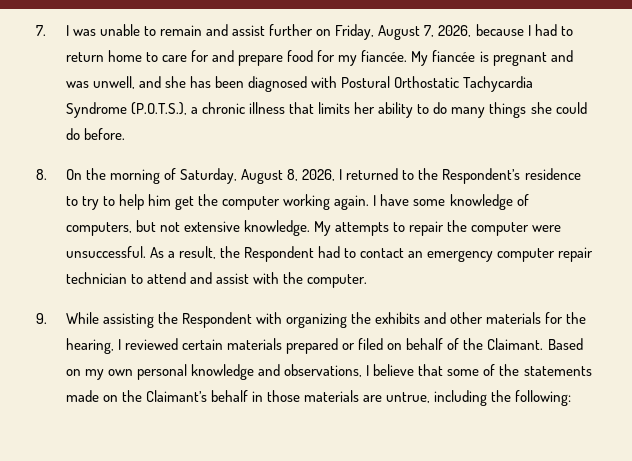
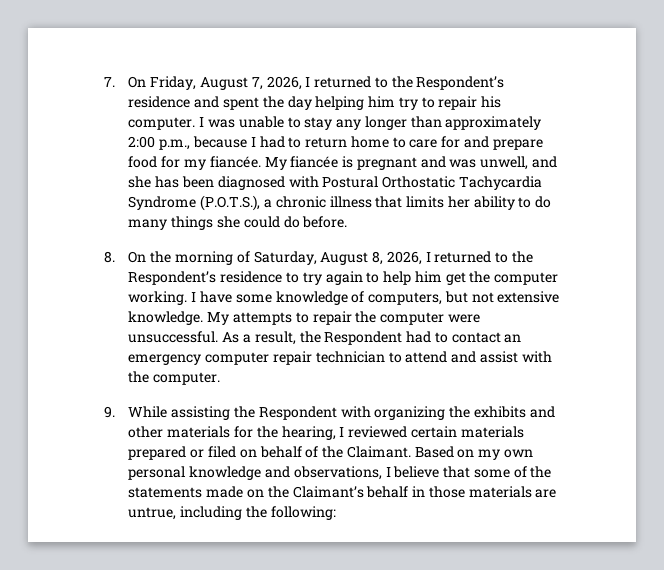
[65,24,472,40] I was unable to remain and assist further on Friday, August 7, 2026, -> [128,76,505,90] [128,96,502,110] [128,116,542,130] [128,136,191,150] On Friday, August 7, 2026, I returned to the Respondent’s residence and spent the day helping him try to repair his computer. I was unable to stay any longer than approximately 2:00 p.m.,
(99, 203) none -> [325,271,363,285] again
[283,194,370,210] working again. -> [128,291,188,305] working.

